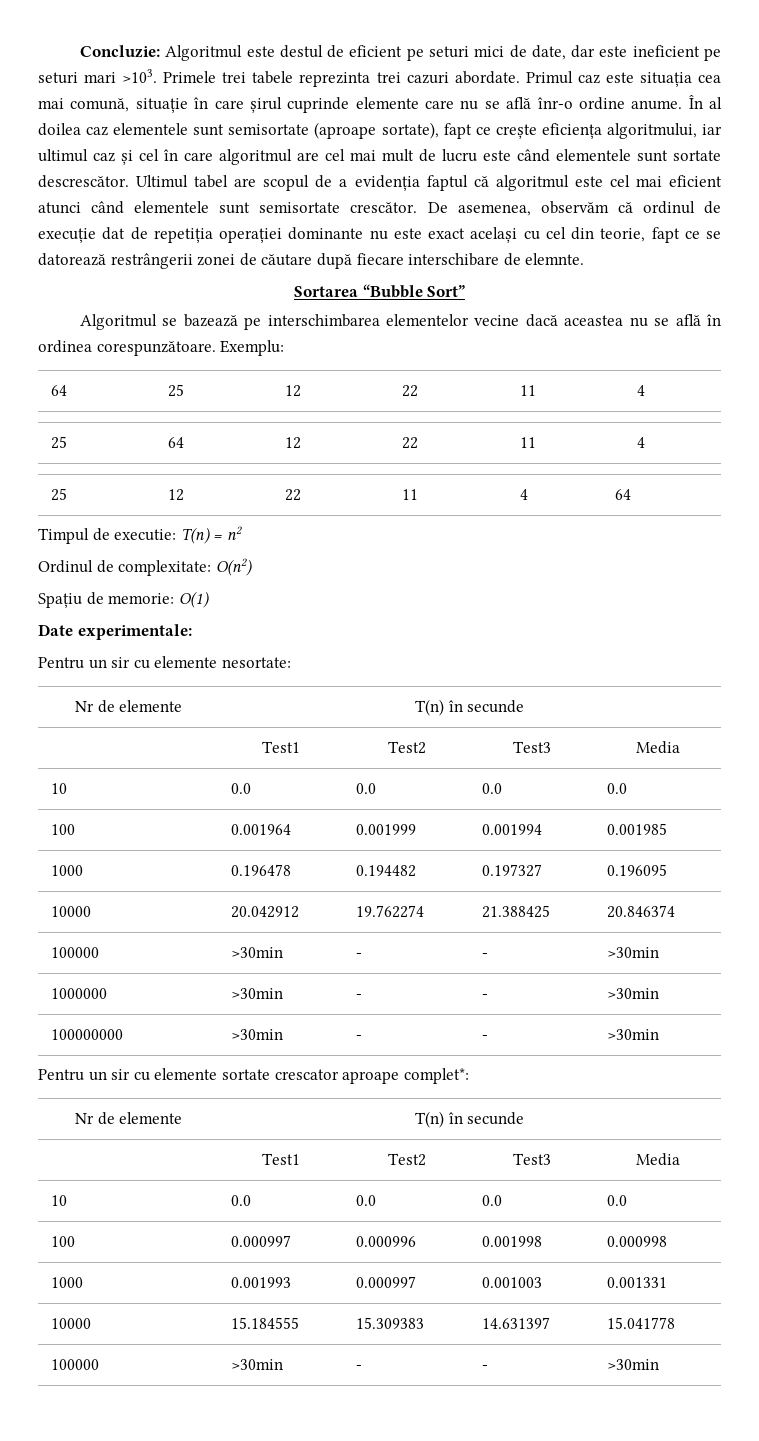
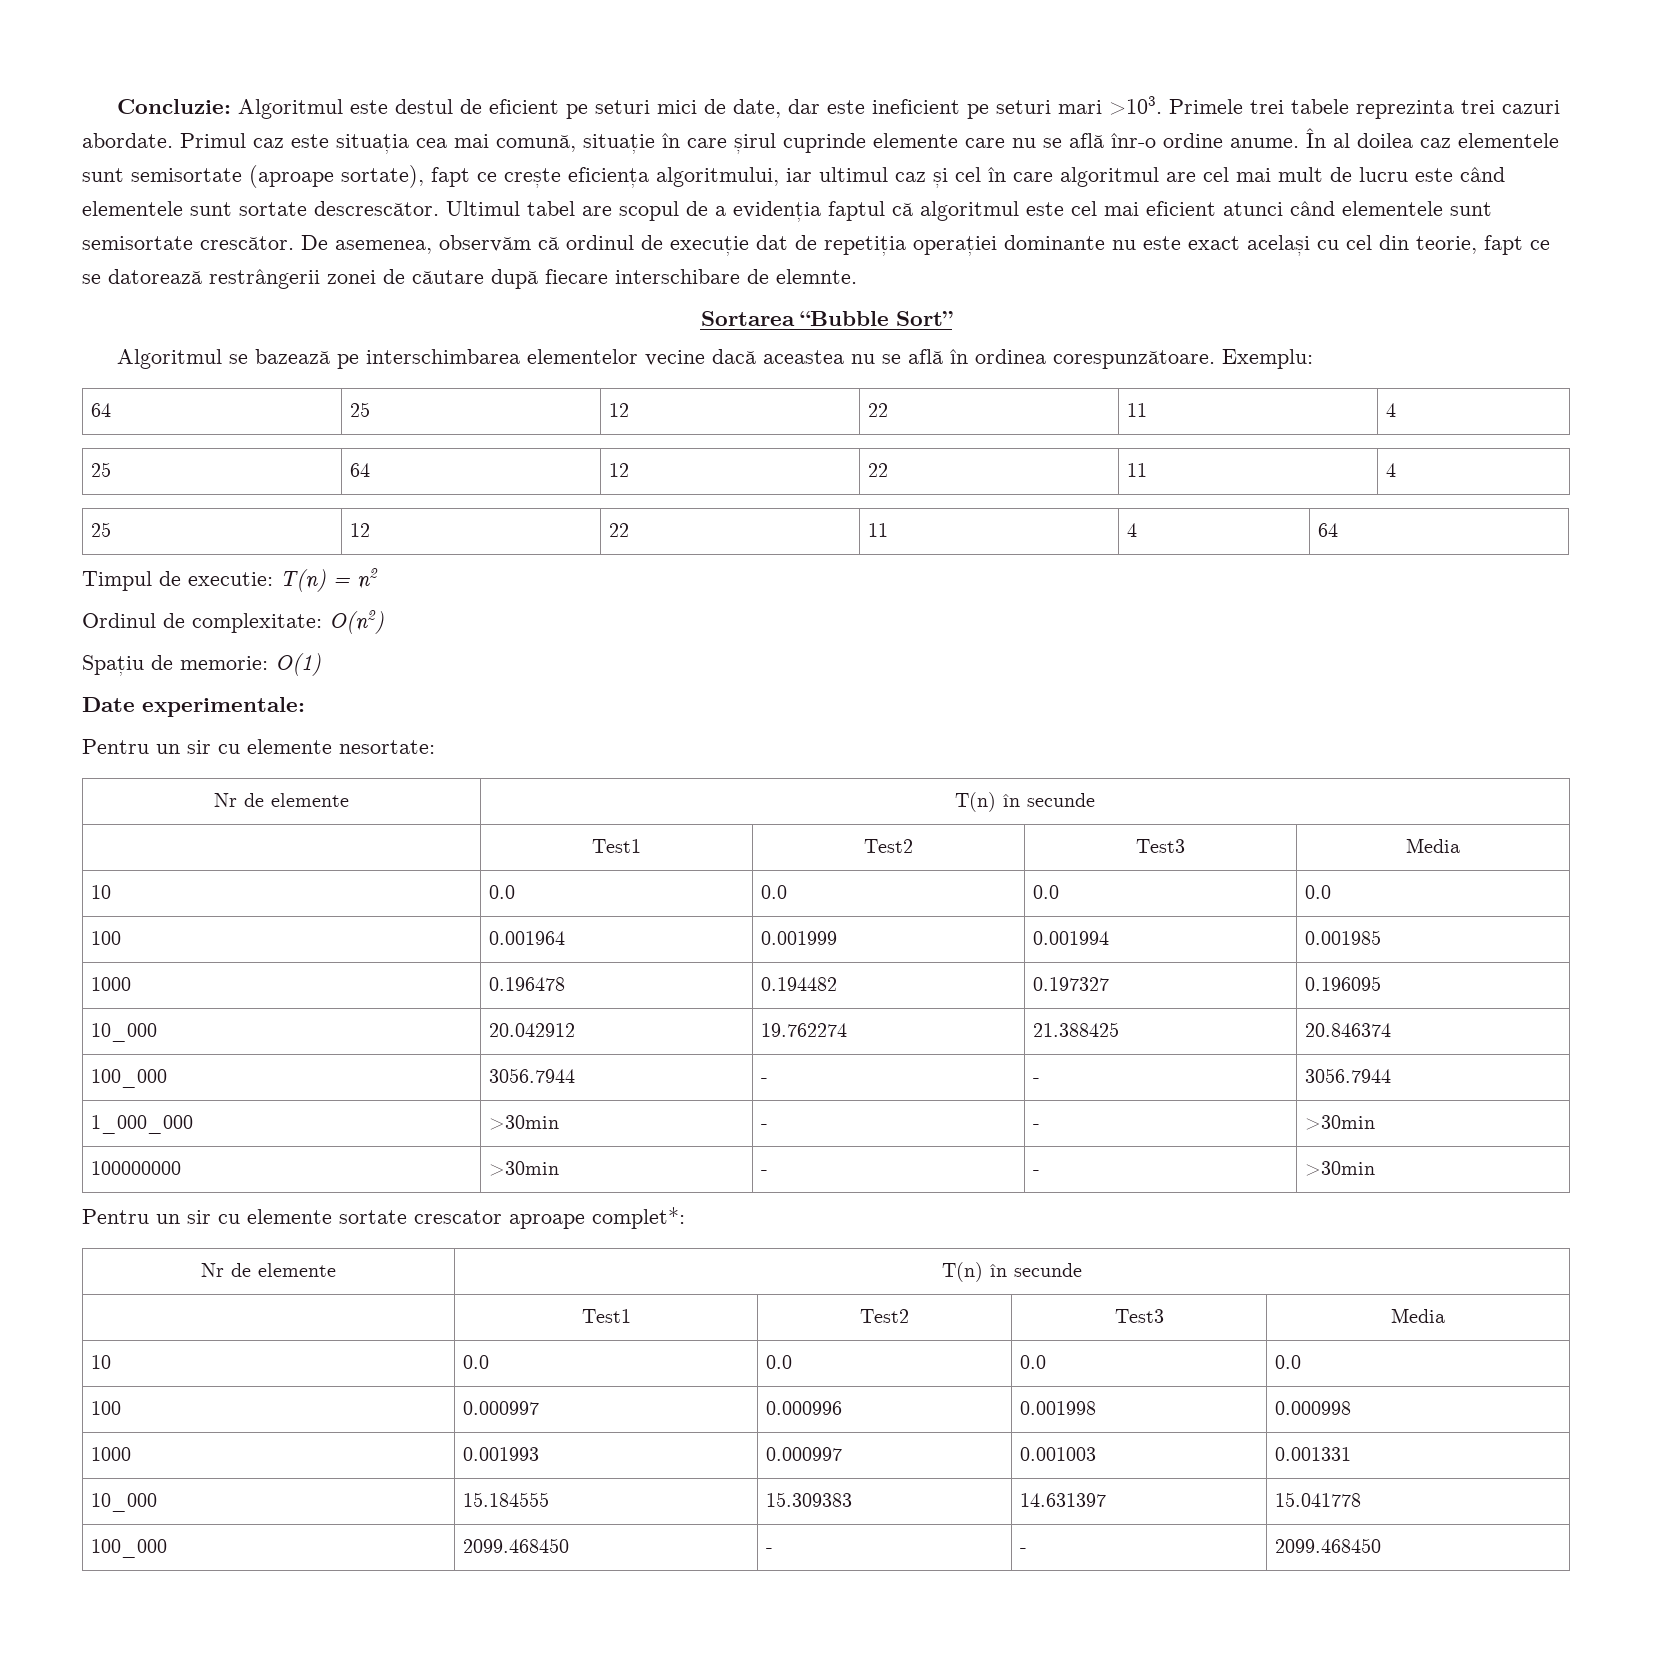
[51,906,92,917] 10000 -> [90,1023,157,1042] 10_000
[51,947,100,958] [231,947,284,958] [356,953,363,958] [482,953,489,958] [607,947,660,958] [51,988,108,999] 100000 | >30min | - | - | >30min // 1000000 -> [90,1069,167,1088] [488,1068,575,1083] [760,1078,768,1083] [1032,1078,1040,1083] [1304,1068,1391,1083] [90,1115,193,1134] 100_000 | 3056.7944 | - | - | 3056.7944 // 1_000_000
[51,1318,92,1329] 10000 -> [90,1493,157,1512] 10_000
[51,1359,100,1370] [231,1359,284,1370] [356,1365,363,1370] [482,1365,489,1370] [607,1359,660,1370] 100000 | >30min | - | - | >30min -> [90,1539,167,1558] [462,1538,569,1553] [765,1548,773,1553] [1019,1548,1027,1553] [1274,1538,1381,1553] 100_000 | 2099.468450 | - | - | 2099.468450

